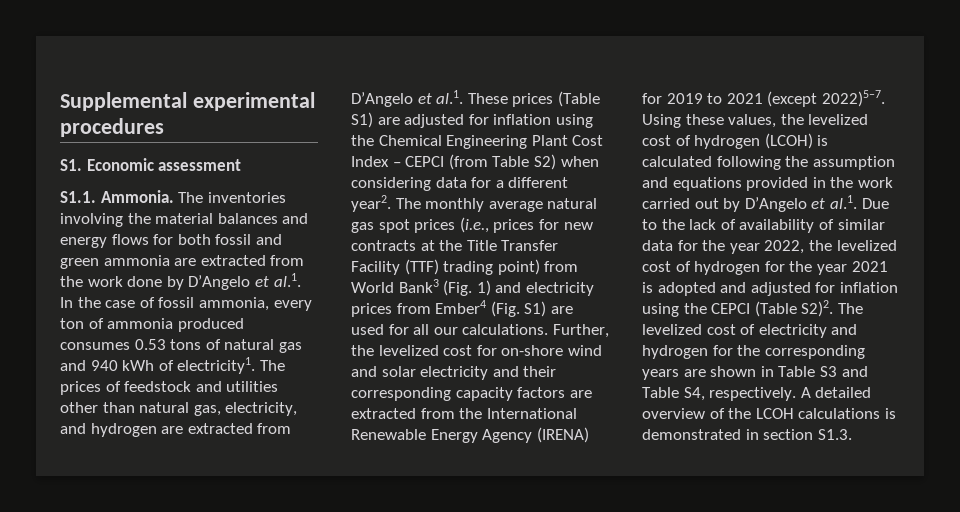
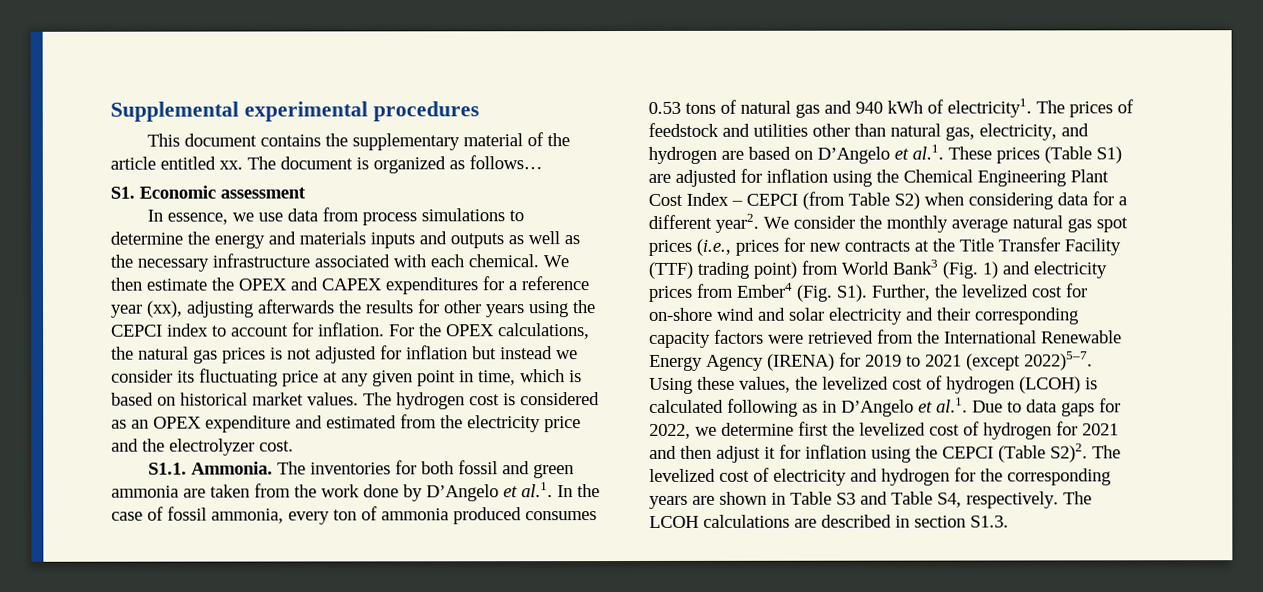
[60,158,242,171] [60,190,286,203] [60,213,309,227] [60,234,149,248] S1. Economic assessment // S1.1. Ammonia. The inventories involving the material balances and energy flows -> [147,132,571,151] [110,155,543,174] [110,185,306,199] [147,207,525,226] [110,231,580,249] [110,253,569,272] [110,276,589,295] [111,299,596,318] [111,322,590,340] [111,345,578,364] [111,368,582,387] [111,392,600,410] [111,414,581,433] [111,438,294,456] [148,461,392,475] This document contains the supplementary material of the article entitled xx. The document is organized as follows… // S1. Economic assessment // In essence, we use data from process simulations to determine the energy and materials inputs and outputs as well as the necessary infrastructure associated with each chemical. We then estimate the OPEX and CAPEX expenditures for a reference year (xx), adjusting afterwards the results for other years using the CEPCI index to account for inflation. For the OPEX calculations, the natural gas prices is not adjusted for inflation but instead we consider its fluctuating price at any given point in time, which is based on historical market values. The hydrogen cost is considered as an OPEX expenditure and estimated from the electricity price and the electrolyzer cost. // S1.1. Ammonia. The inventories
[200,255,266,266] extracted -> [210,484,250,498] taken
[187,423,292,434] extracted from -> [748,146,813,160] based on
[395,198,421,209] The -> [763,215,882,229] We consider the
[524,301,573,317] [351,324,549,335] S1) are used for all our calculations. -> [836,284,868,302] S1).
[569,390,592,398] [351,408,416,419] are extracted -> [768,330,874,344] were retrieved
[785,156,895,170] [642,177,893,191] [642,198,741,212] the assumption and equations provided in the work carried out by -> [802,400,837,413] as in
[661,219,885,233] [642,240,805,254] the lack of availability of similar data for the year 2022, -> [1026,398,1121,417] [649,421,829,439] data gaps for 2022, we determine first
[789,261,888,275] [642,282,811,296] the year 2021 is adopted and adjusted -> [1082,423,1119,436] [649,445,776,463] 2021 and then adjust it
[800,387,872,398] [642,408,896,419] [642,429,741,440] A detailed overview of the LCOH calculations is demonstrated -> [1063,491,1092,505] [649,514,892,528] The LCOH calculations are described

